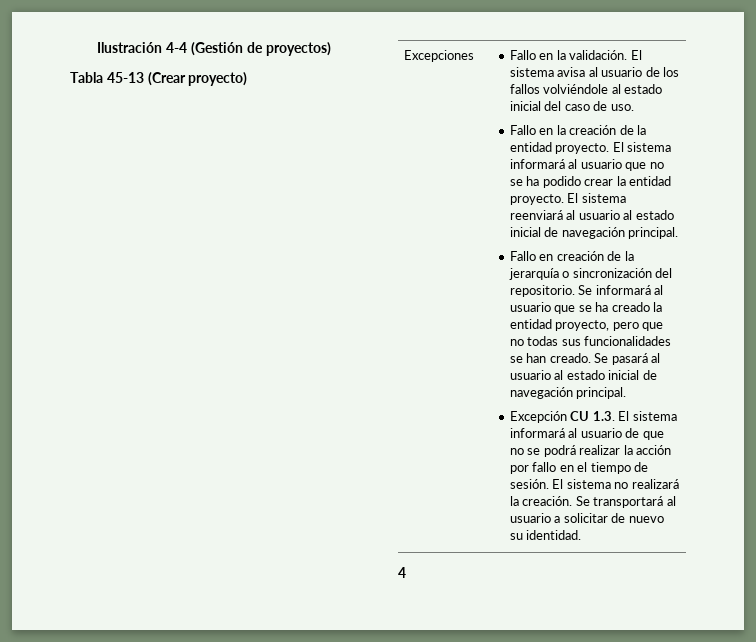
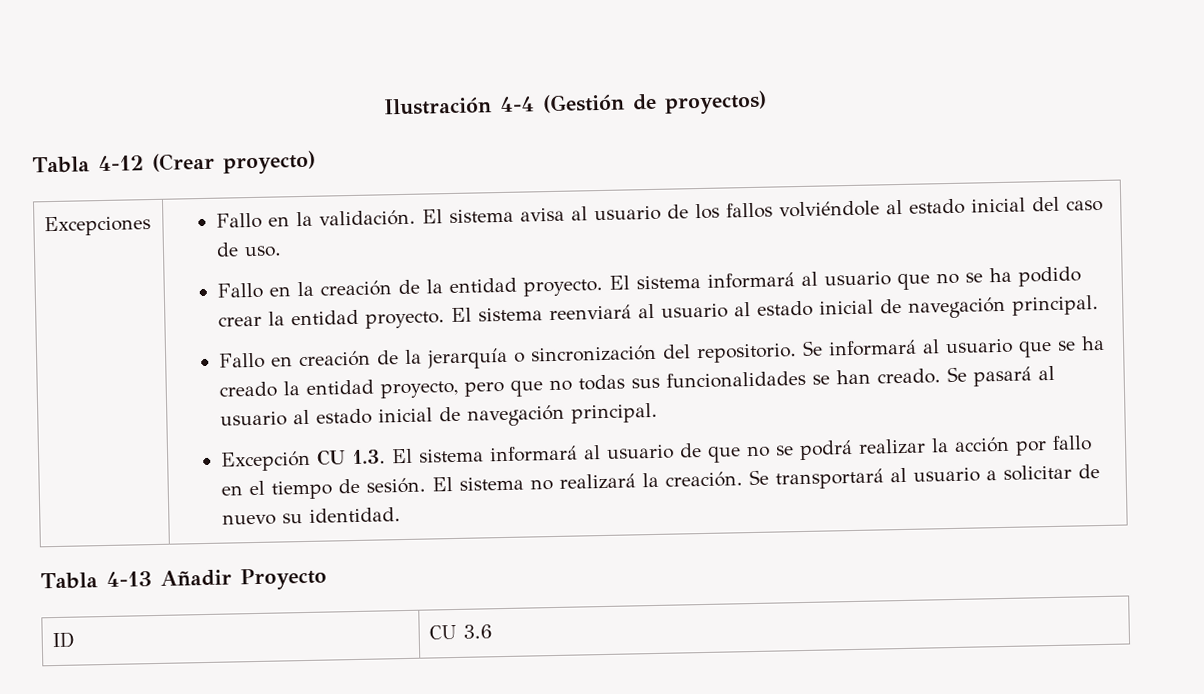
[106,72,144,83] 45-13 -> [97,155,144,172] 4-12
[398,567,406,578] 4 -> [40,567,327,591] [52,631,76,649] [429,624,493,640] Tabla 4-13 Añadir Proyecto // ID | CU 3.6

